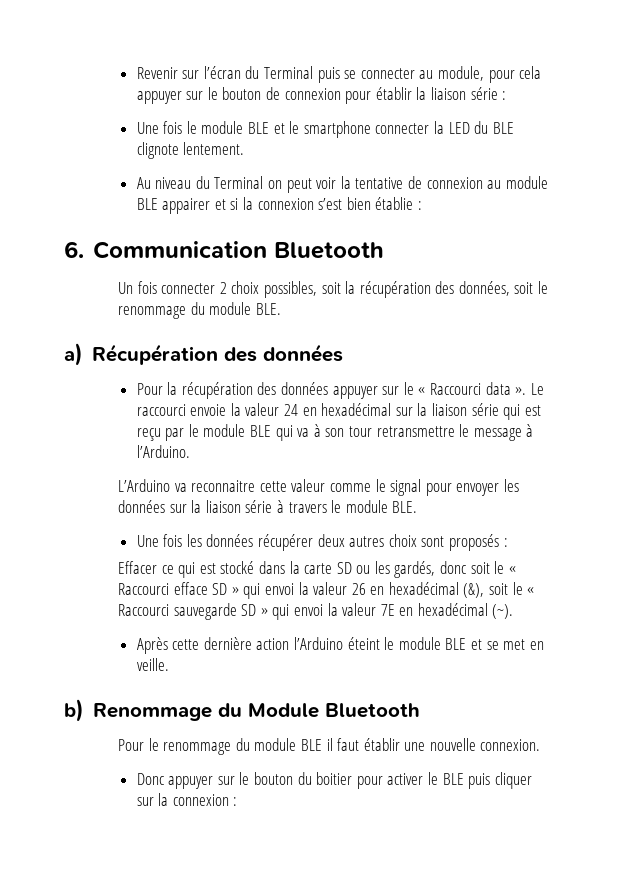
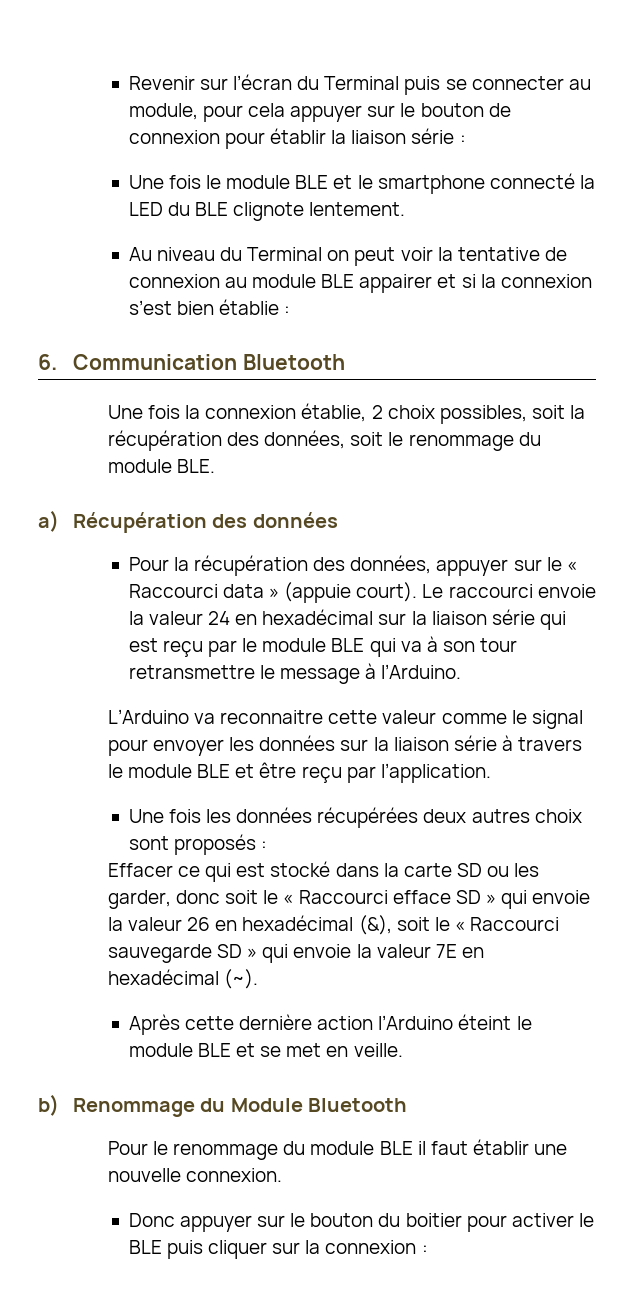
[375,123,430,134] connecter -> [489,173,575,189] connecté
[117,281,216,294] Un fois connecter -> [107,403,367,422] Une fois la connexion établie,
[281,382,329,395] données -> [350,555,432,574] données,
[515,387,527,395] ». -> [269,582,418,603] » (appuie court).
[392,501,418,513] BLE. -> [197,762,491,783] BLE et être reçu par l’application.
[258,534,314,551] récupérer -> [317,807,419,828] récupérées
[394,561,436,578] gardés, -> [107,890,171,909] garder,
[264,583,294,595] envoi -> [532,890,591,904] envoie
[293,604,323,616] envoi -> [293,944,352,958] envoie

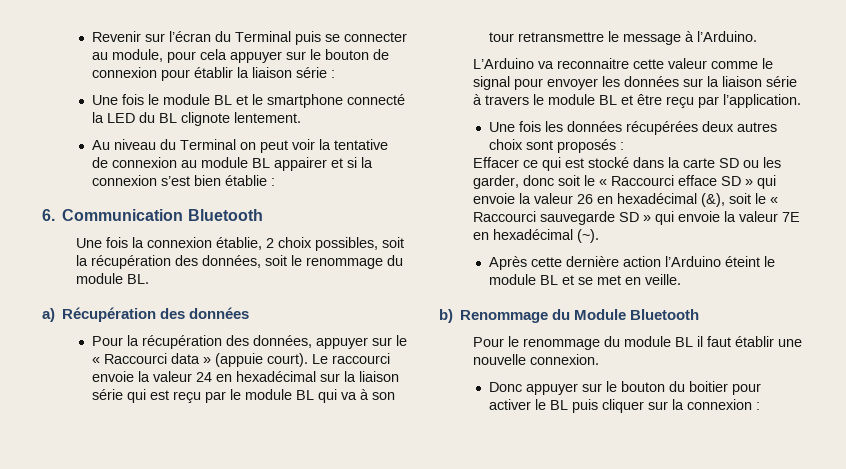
[295,175,329,189] BLE -> [213,95,232,105] BL
[195,202,229,216] BLE -> [158,113,177,123] BL
[321,274,355,288] BLE -> [251,158,270,168] BL
[176,459,215,473] BLE. -> [126,274,149,284] BL.
[331,638,365,652] BLE -> [295,390,314,400] BL
[197,764,231,778] BLE -> [598,95,617,105] BL
[197,1043,231,1057] BLE -> [539,275,558,285] BL
[379,1141,413,1155] BLE -> [674,337,693,347] BL
[128,1240,162,1254] BLE -> [549,400,568,410] BL

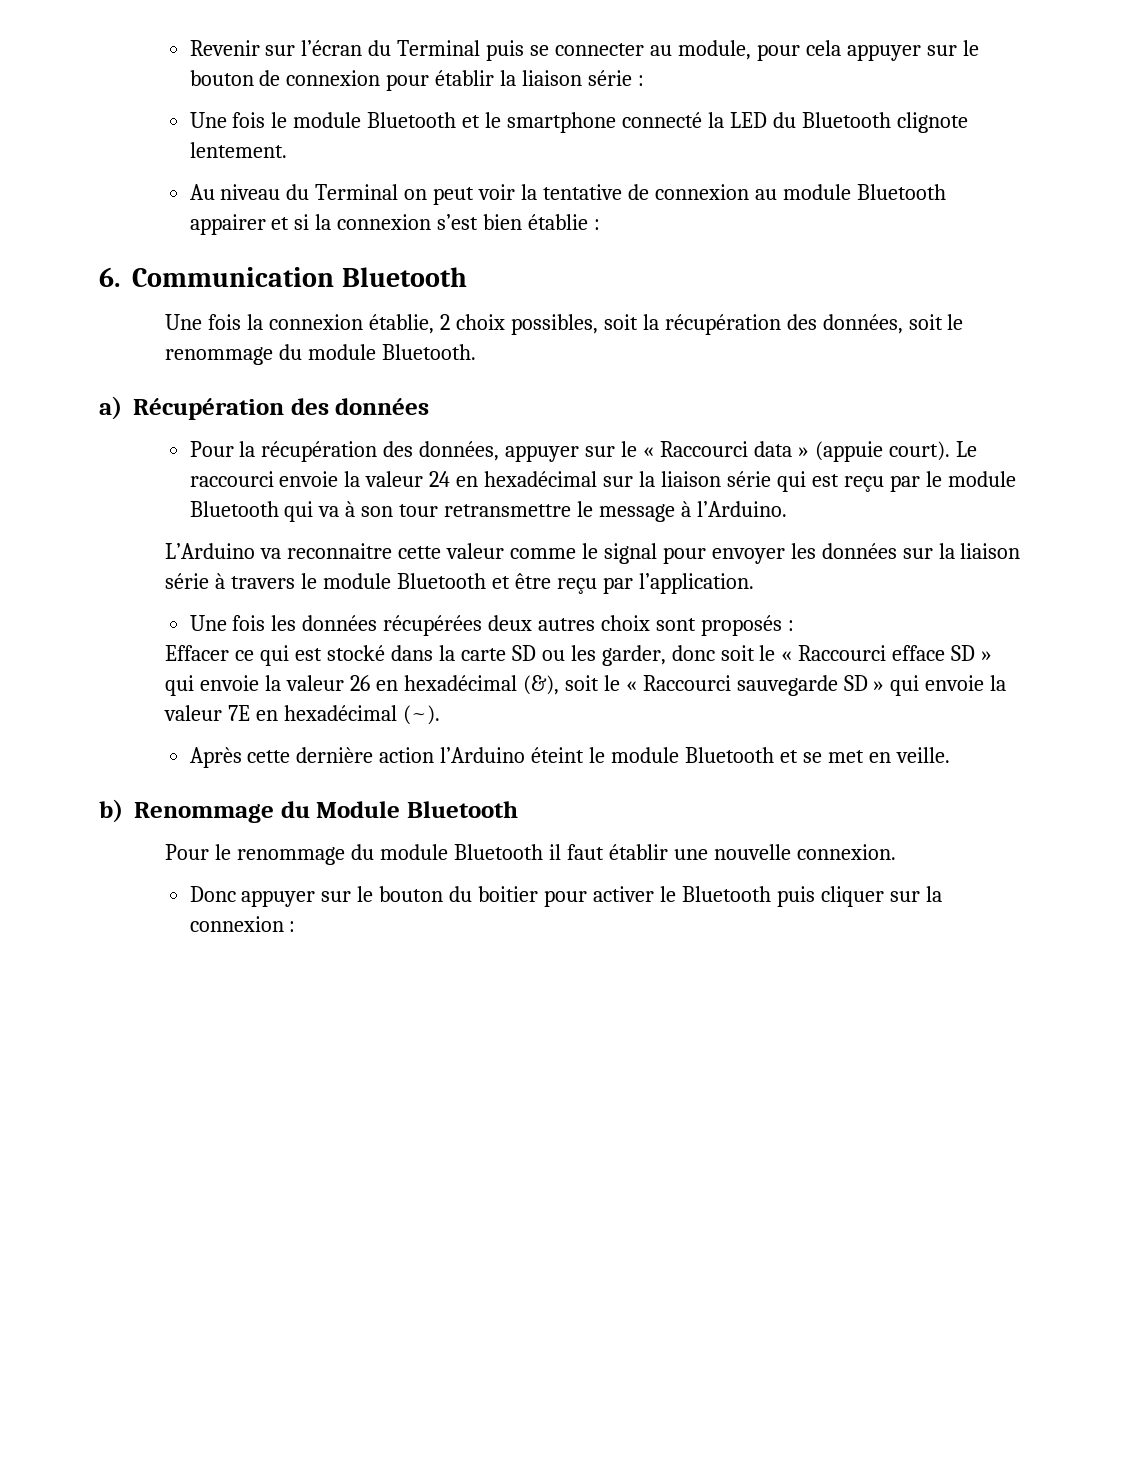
[213,95,232,105] BL -> [367,112,457,128] Bluetooth
[158,113,177,123] BL -> [801,112,891,128] Bluetooth
[251,158,270,168] BL -> [856,184,946,200] Bluetooth
[126,274,149,284] BL. -> [382,344,477,360] Bluetooth.
[295,390,314,400] BL -> [189,501,279,517] Bluetooth
[598,95,617,105] BL -> [397,573,487,589] Bluetooth
[539,275,558,285] BL -> [685,747,775,763] Bluetooth
[674,337,693,347] BL -> [454,844,544,860] Bluetooth
[549,400,568,410] BL -> [681,886,771,902] Bluetooth

